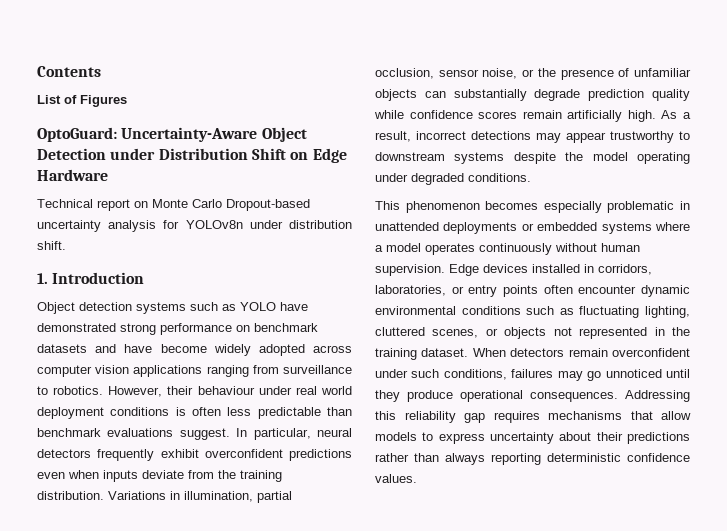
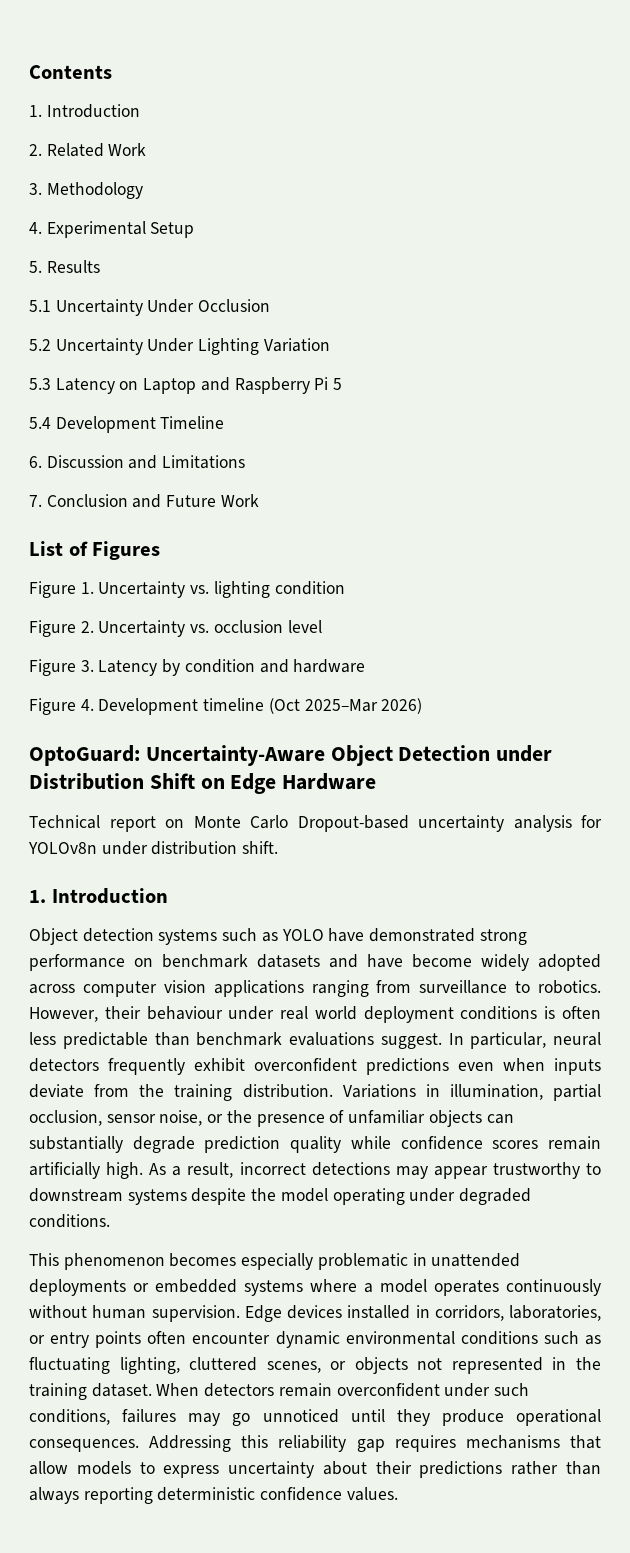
[37,95,127,107] List of Figures -> [29,104,140,118] [29,143,147,157] [29,182,143,199] [29,221,195,238] [29,260,100,273] [29,299,271,316] [29,338,330,355] [29,377,343,394] [29,416,225,433] [29,455,246,469] [29,494,259,508] [29,541,161,560] [29,581,345,598] [29,620,322,637] [29,659,366,676] [29,698,423,715] 1. Introduction // 2. Related Work // 3. Methodology // 4. Experimental Setup // 5. Results // 5.1 Uncertainty Under Occlusion // 5.2 Uncertainty Under Lighting Variation // 5.3 Latency on Laptop and Raspberry Pi 5 // 5.4 Development Timeline // 6. Discussion and Limitations // 7. Conclusion and Future Work // List of Figures // Figure 1. Uncertainty vs. lighting condition // Figure 2. Uncertainty vs. occlusion level // Figure 3. Latency by condition and hardware // Figure 4. Development timeline (Oct 2025–Mar 2026)

